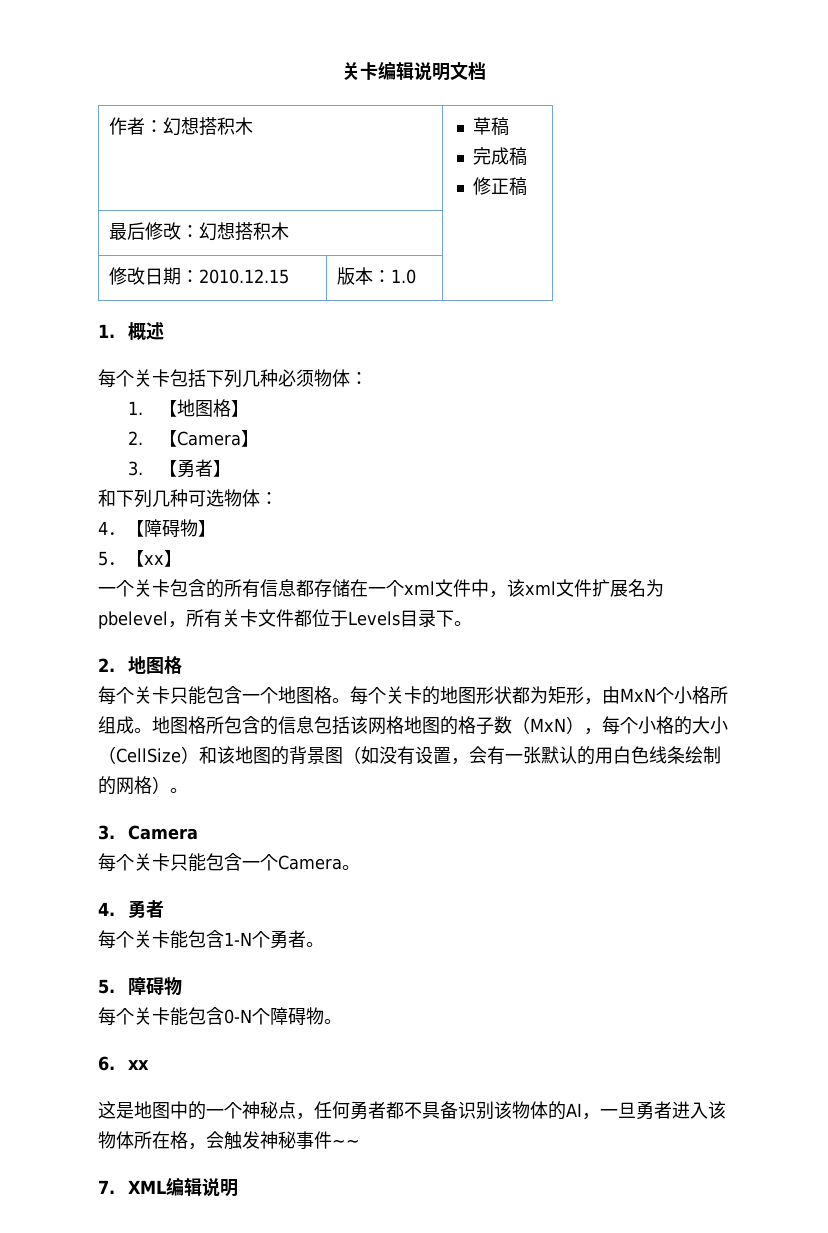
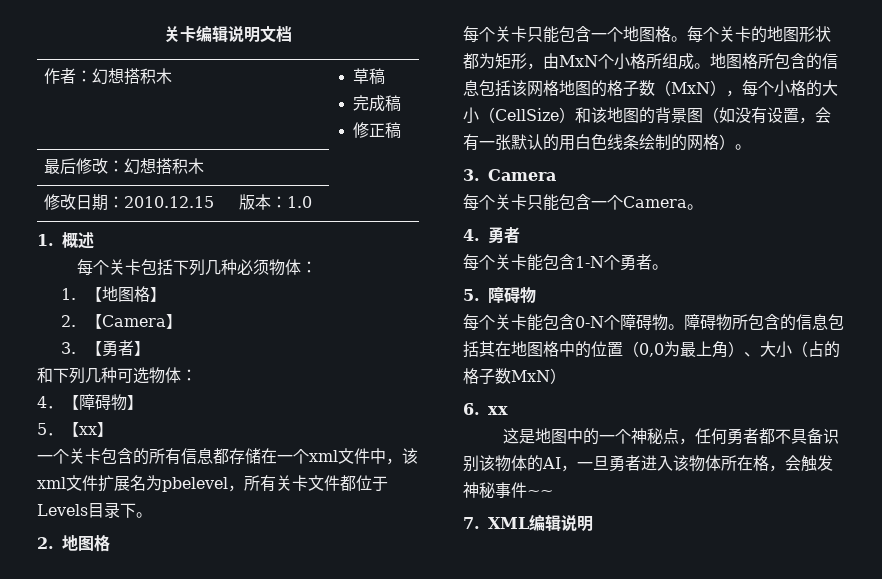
(342, 1021) none -> [684,314,844,331] [463,341,840,358] [463,368,566,385] 障碍物所包含的信息包括其在地图格中的位置（0,0为最上角）、大小（占的格子数MxN）

